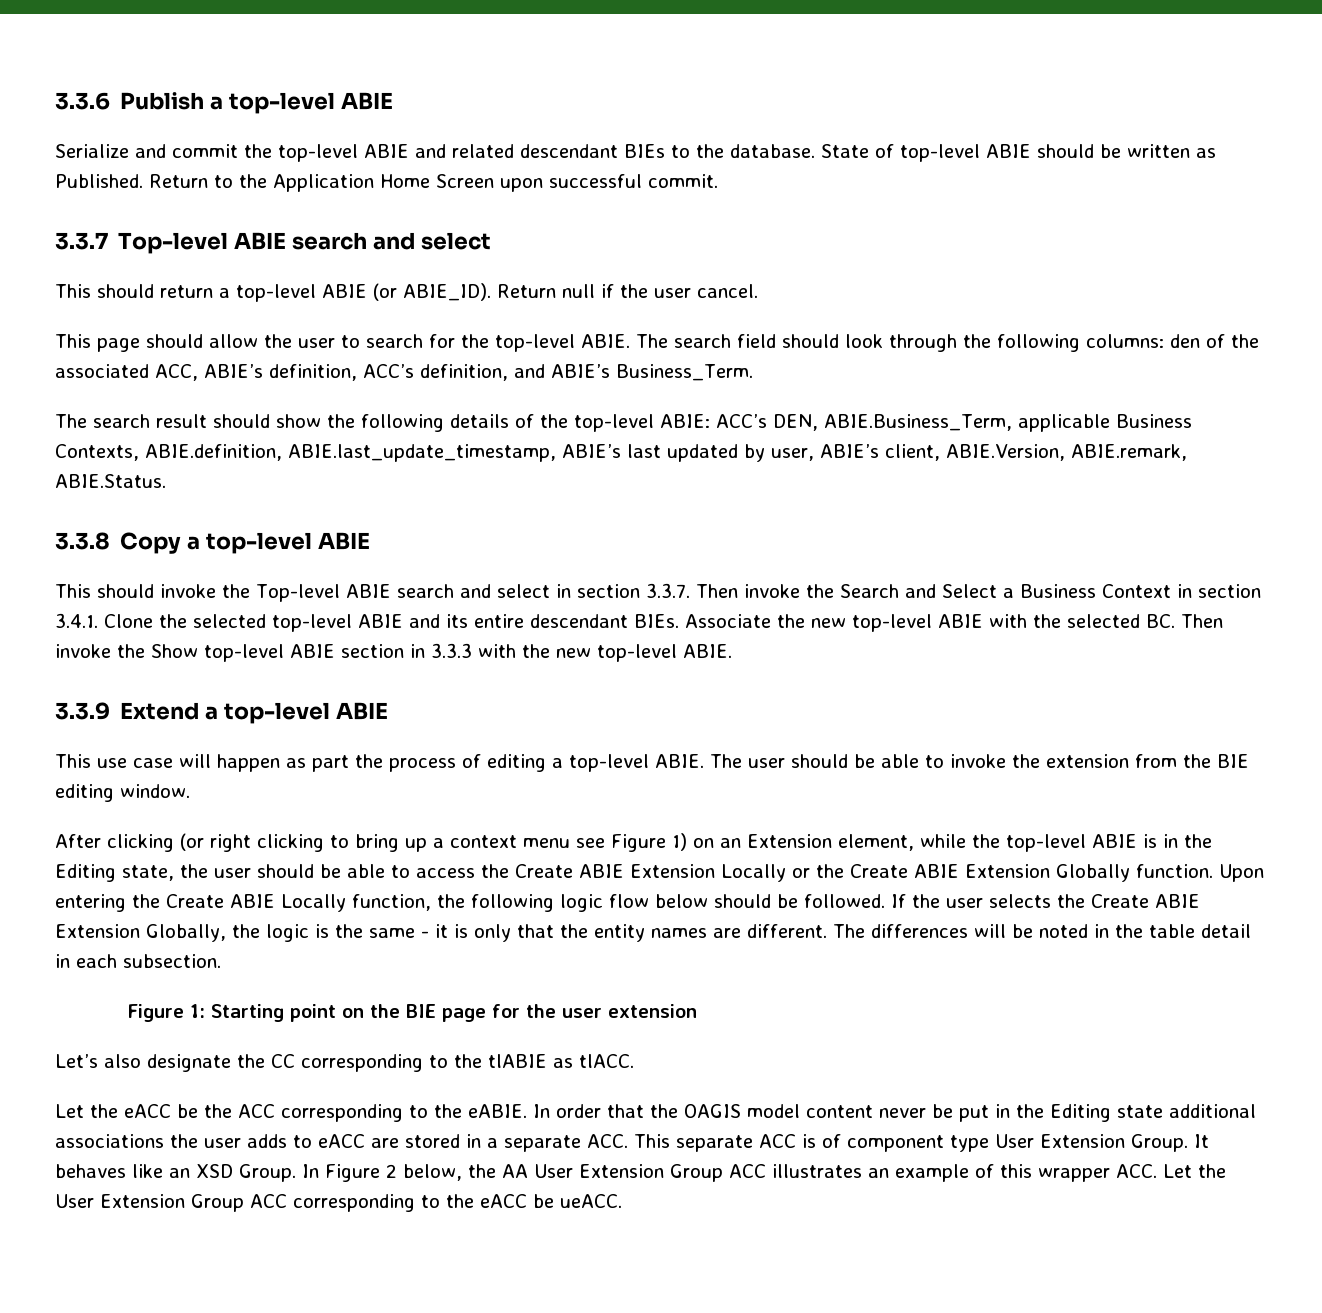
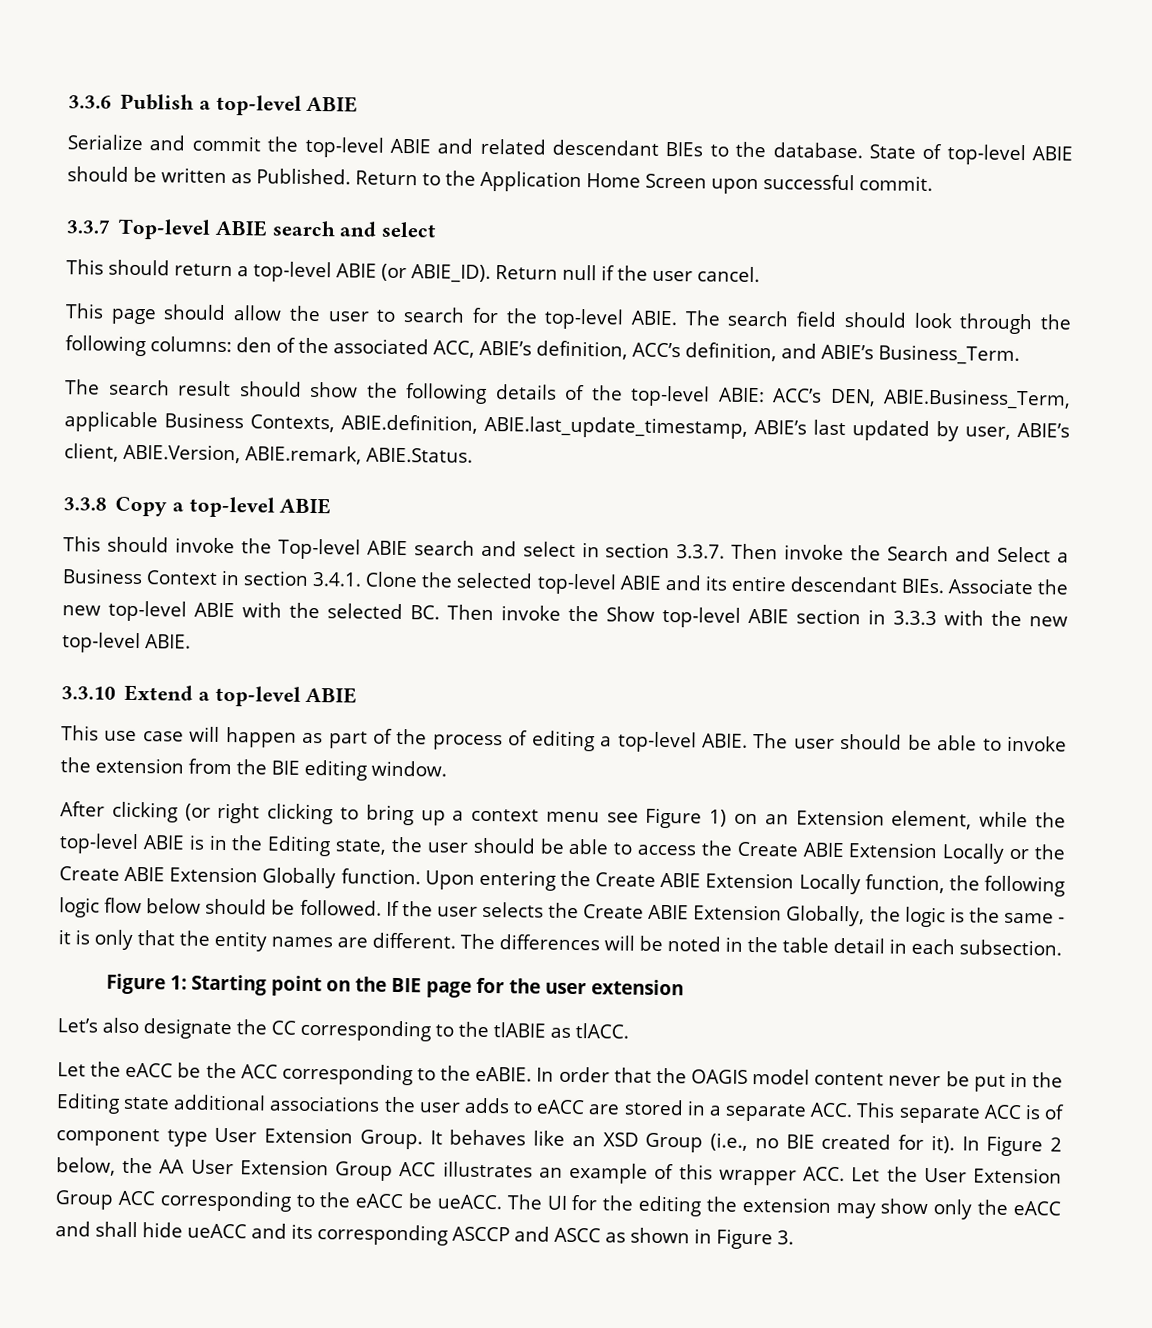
[55,702,110,720] 3.3.9 -> [61,686,116,700] 3.3.10
(349, 763) none -> [373,728,393,744] of
(275, 901) none -> [705,872,795,889] Extension
[239,1164,296,1182] Group. -> [645,1132,955,1154] Group (i.e., no BIE created for it).
(622, 1201) none -> [506,1194,1062,1220] [55,1221,794,1250] The UI for the editing the extension may show only the eACC and shall hide ueACC and its corresponding ASCCP and ASCC as shown in Figure 3.

